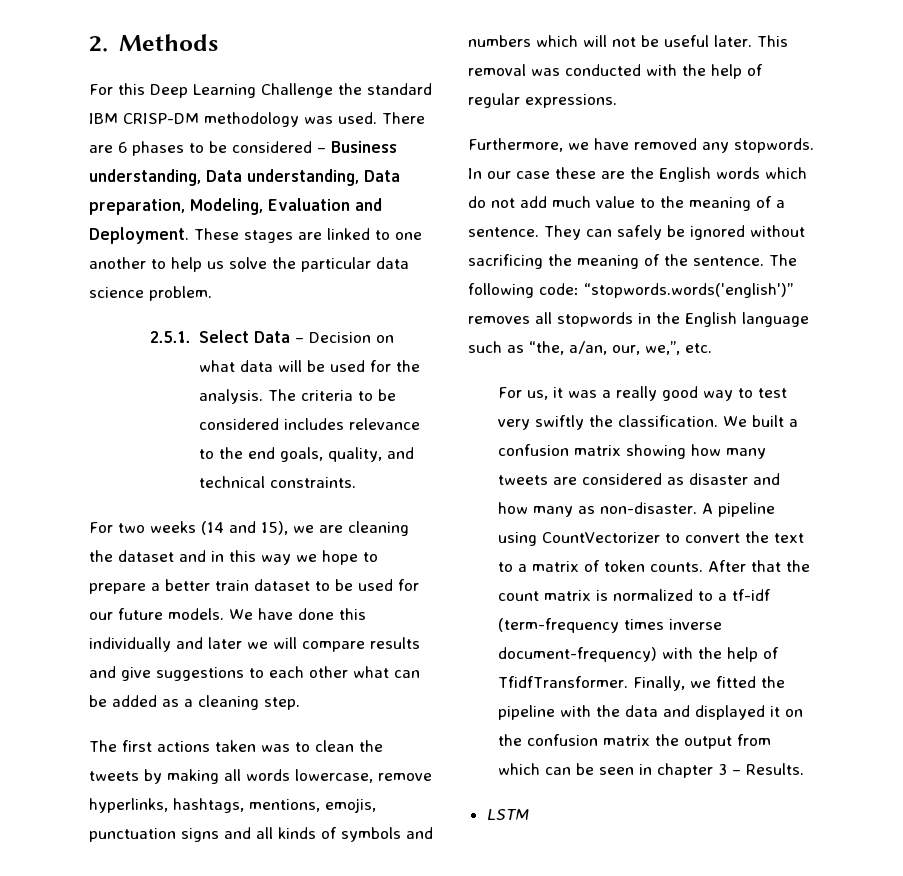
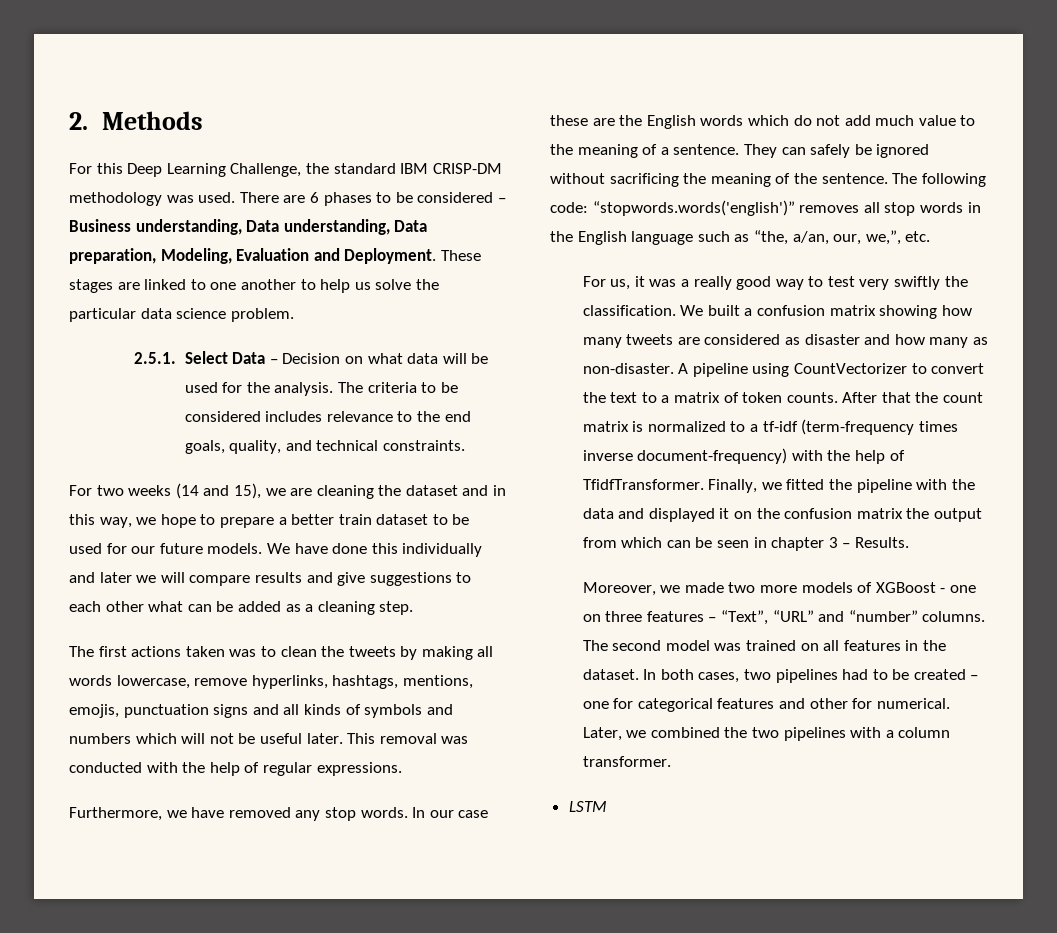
[261,83,333,98] Challenge -> [230,163,302,177] Challenge,
[261,554,291,565] way -> [99,517,132,528] way,
[734,138,814,153] stopwords. -> [324,807,408,821] stop words.
[557,312,633,327] stopwords -> [884,202,963,216] stop words
(805, 769) none -> [582,582,976,596] [582,610,986,625] [582,640,946,651] [582,669,979,683] [582,698,950,712] [582,727,951,741] [582,756,671,767] // Moreover, we made two more models of XGBoost - one on three features – “Text”, “URL” and “number” columns. The second model was trained on all features in the dataset. In both cases, two pipelines had to be created – one for categorical features and other for numerical. Later, we combined the two pipelines with a column transformer.

